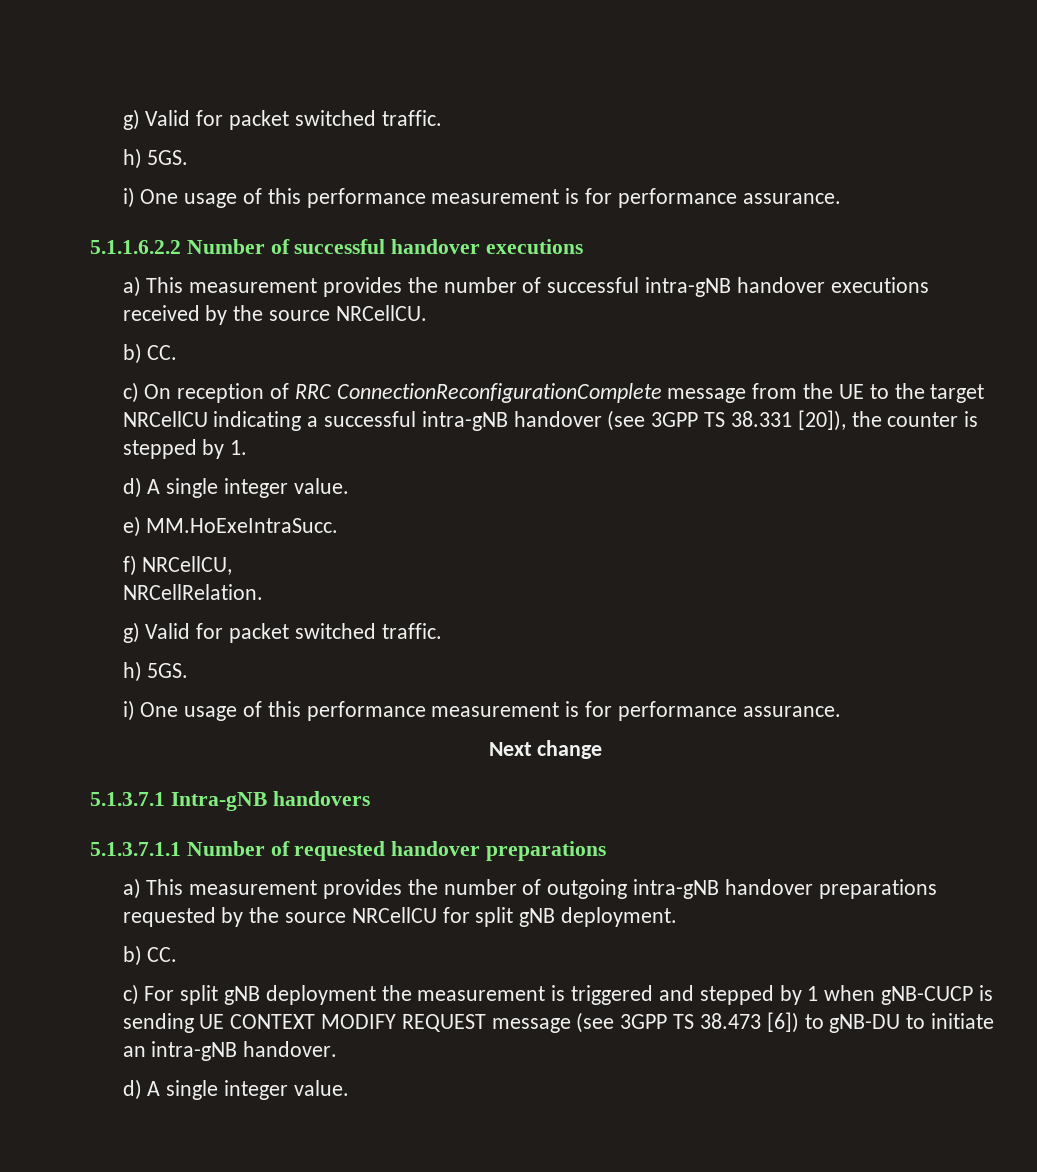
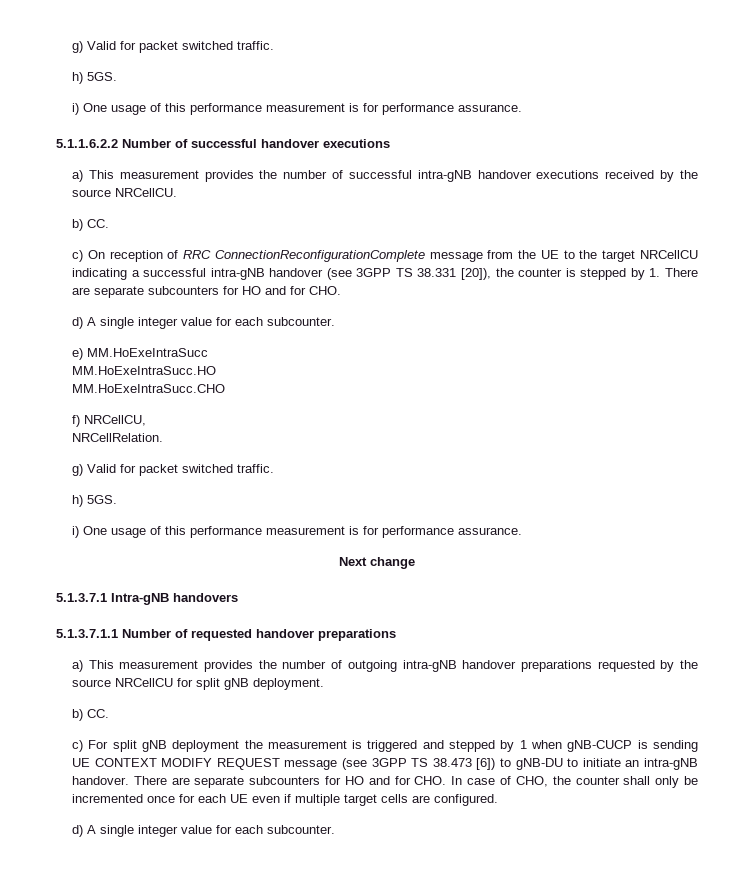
[122,477,349,498] [122,516,339,537] // d) A single integer value. // e) MM.HoExeIntraSucc. -> [665,268,699,277] [71,286,341,298] [71,317,335,329] [71,348,208,360] [71,366,216,375] [71,384,225,393] There are separate subcounters for HO and for CHO. // d) A single integer value for each subcounter. // e) MM.HoExeIntraSucc // MM.HoExeIntraSucc.HO // MM.HoExeIntraSucc.CHO
[122,1079,349,1100] // d) A single integer value. -> [133,776,699,788] [71,794,498,806] [71,825,335,837] There are separate subcounters for HO and for CHO. In case of CHO, the counter shall only be incremented once for each UE even if multiple target cells are configured. // d) A single integer value for each subcounter.

